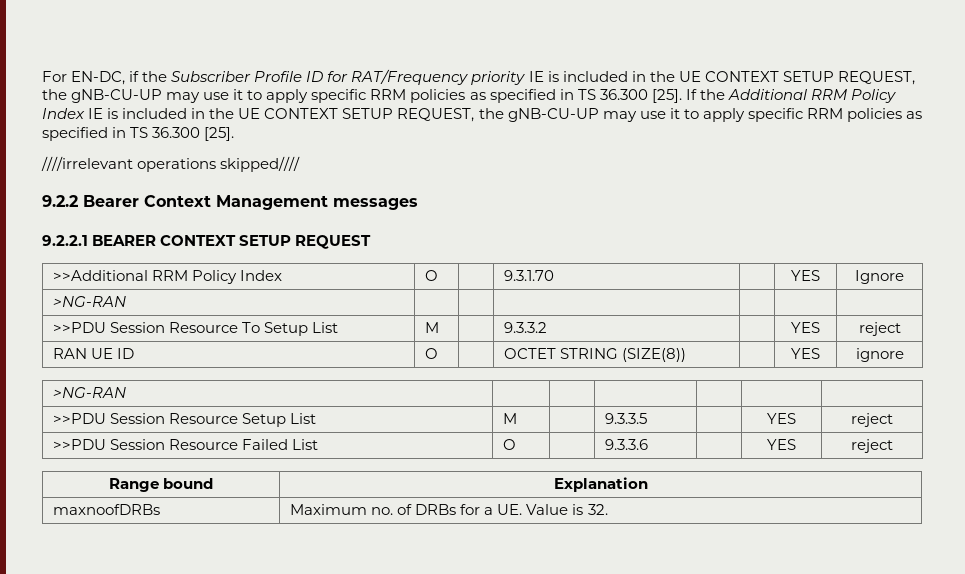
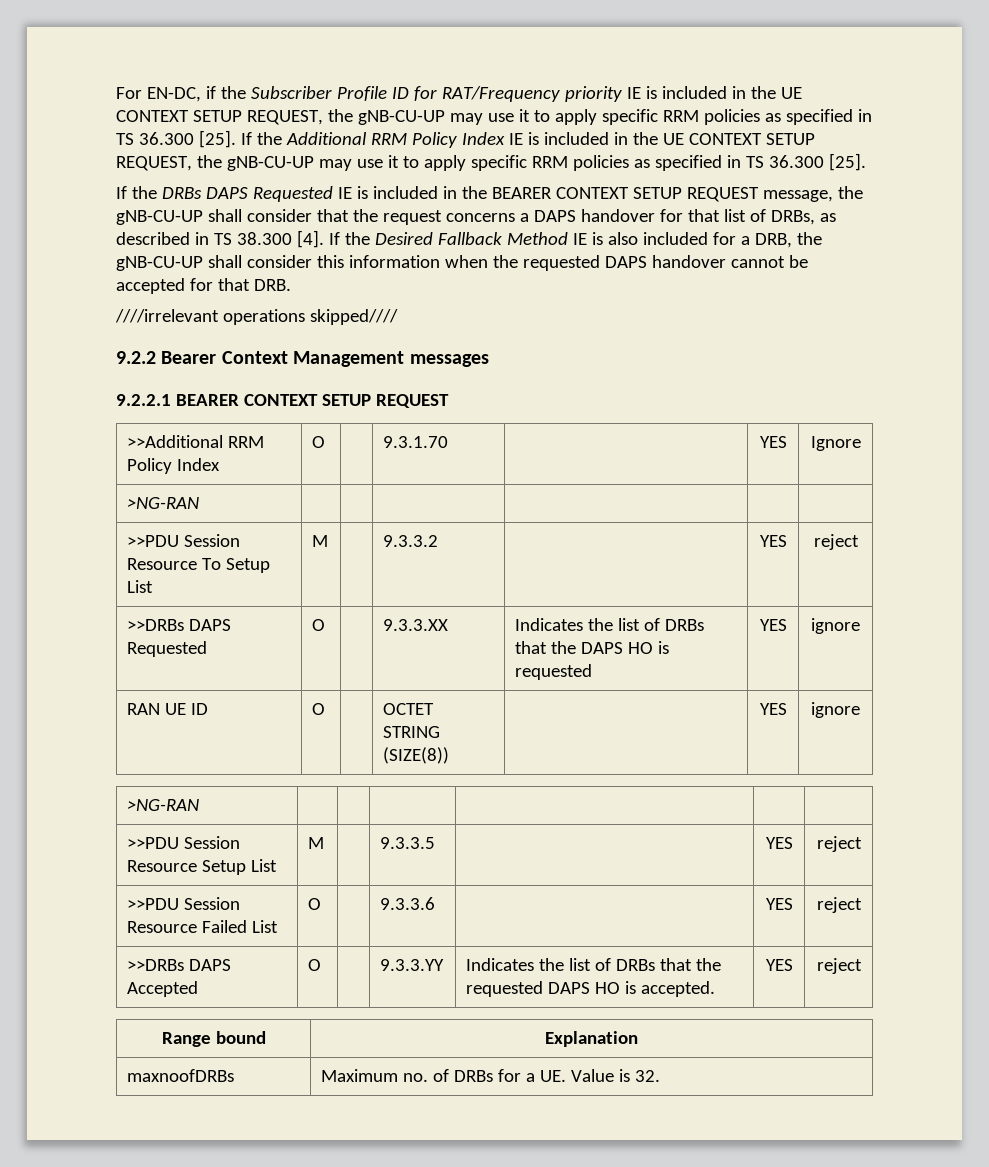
(235, 134) none -> [116,186,863,202] [116,209,836,225] [116,230,822,248] [116,255,808,271] [116,278,291,294] // If the DRBs DAPS Requested IE is included in the BEARER CONTEXT SETUP REQUEST message, the gNB-CU-UP shall consider that the request concerns a DAPS handover for that list of DRBs, as described in TS 38.300 [4]. If the Desired Fallback Method IE is also included for a DRB, the gNB-CU-UP shall consider this information when the requested DAPS handover cannot be accepted for that DRB.
(901, 329) none -> [127,619,232,631] [127,641,208,657] [312,619,326,631] [383,619,449,631] [515,618,705,631] [515,641,670,654] [515,664,593,680] [759,619,787,631] [811,618,860,634] // >>DRBs DAPS Requested | O | | 9.3.3.XX | Indicates the list of DRBs that the DAPS HO is requested | YES | ignore
(893, 446) none -> [127,959,232,971] [127,981,199,997] [308,959,322,971] [380,959,445,971] [466,958,722,971] [466,981,716,997] [765,959,793,971] [816,958,862,974] // >>DRBs DAPS Accepted | O | | 9.3.3.YY | Indicates the list of DRBs that the requested DAPS HO is accepted. | YES | reject

